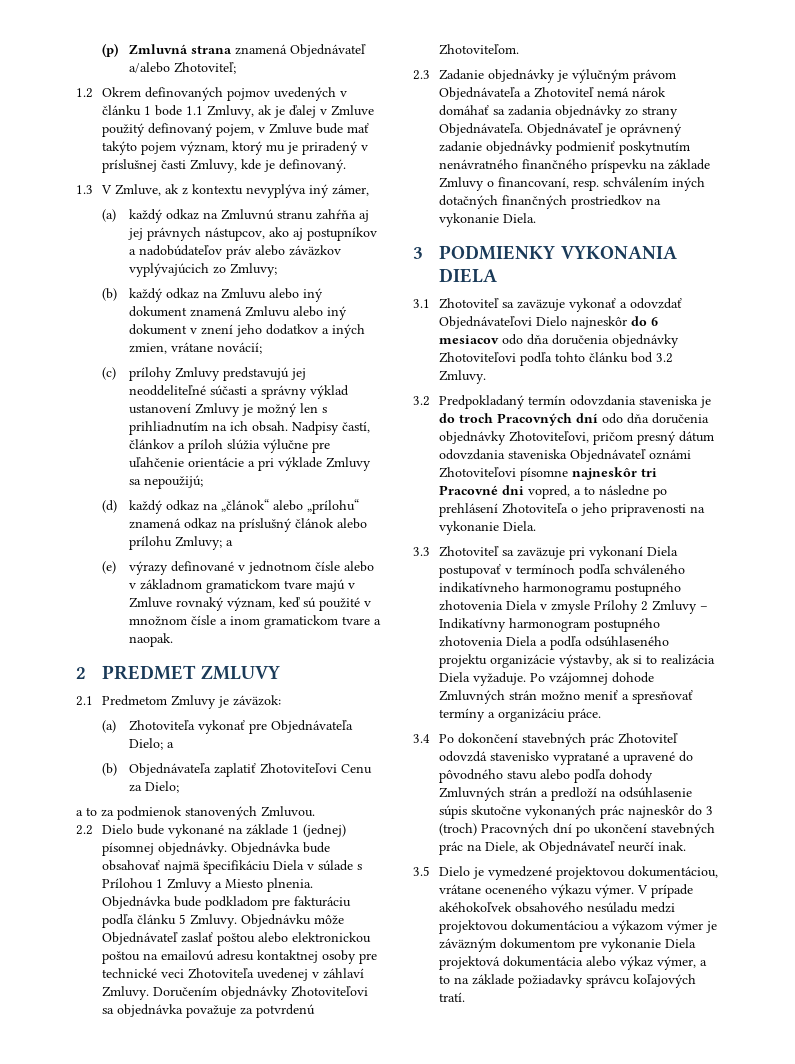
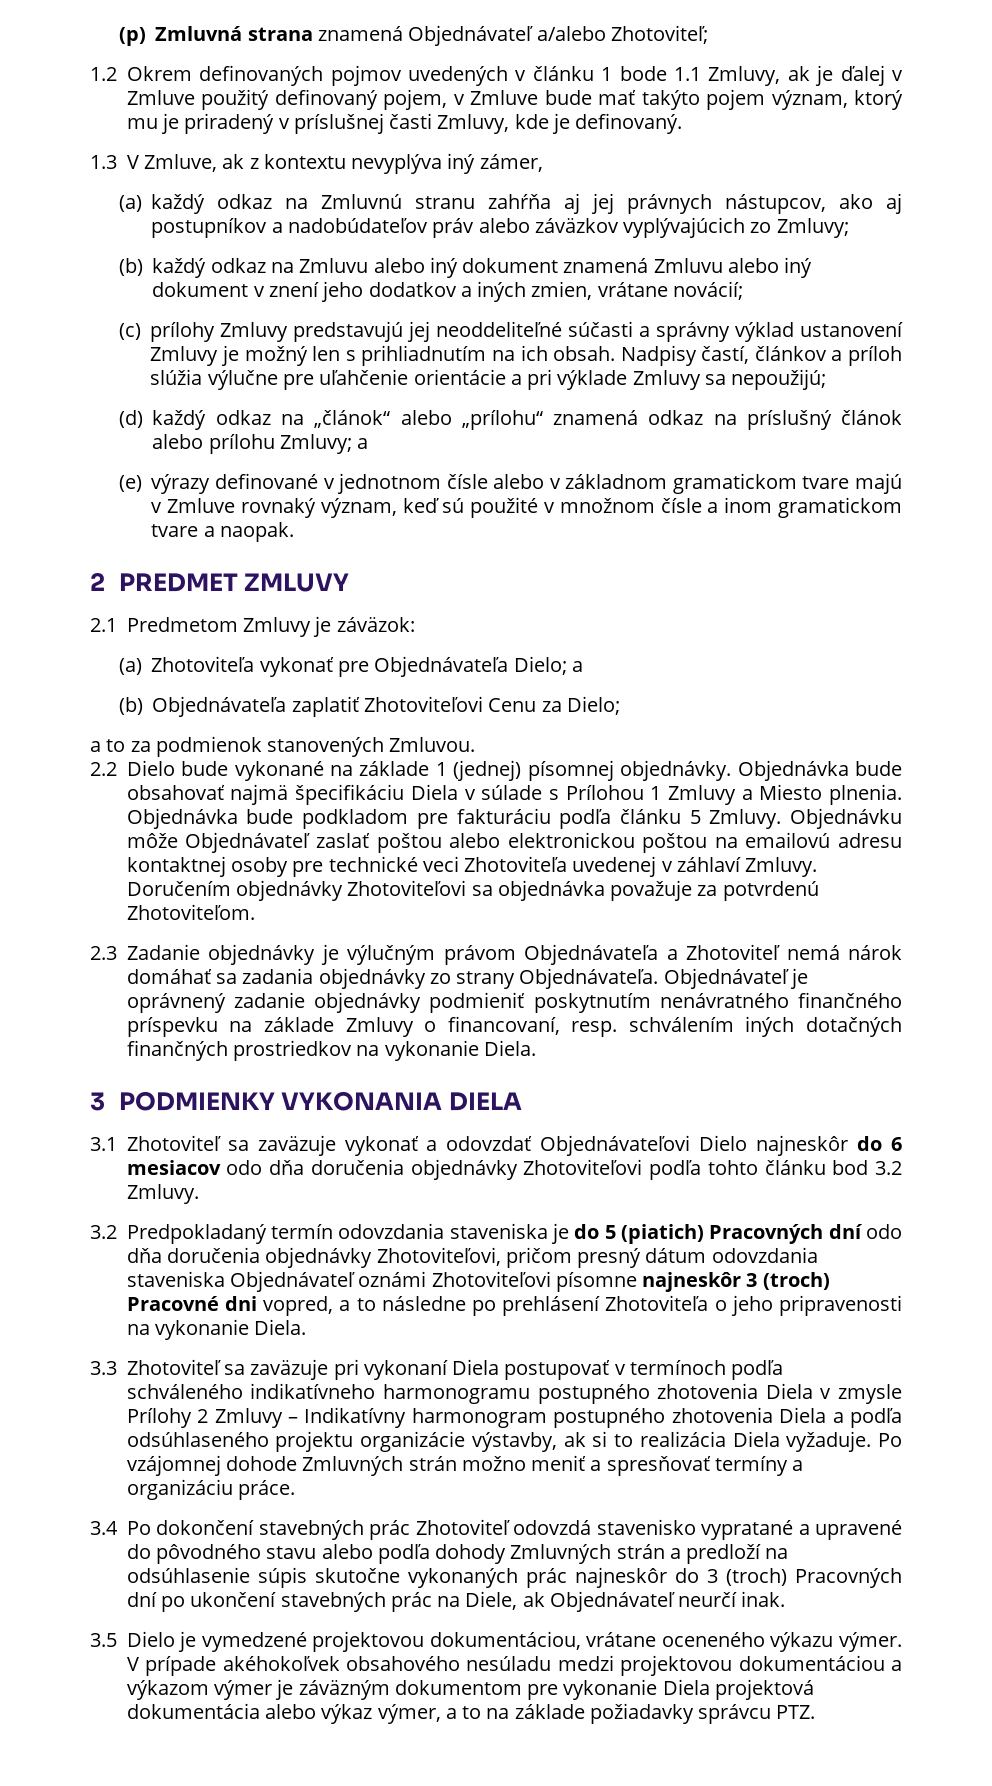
[459,413,494,423] troch -> [604,1224,705,1244] 5 (piatich)
[641,468,658,477] tri -> [746,1272,830,1290] 3 (troch)
[633,974,697,988] [439,992,466,1002] koľajových tratí. -> [776,1705,816,1719] PTZ.

